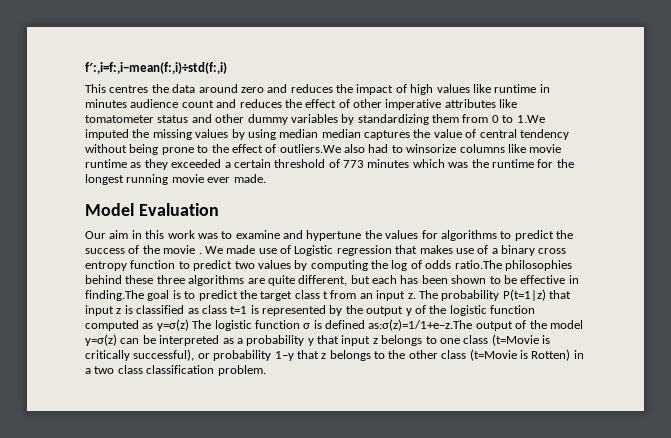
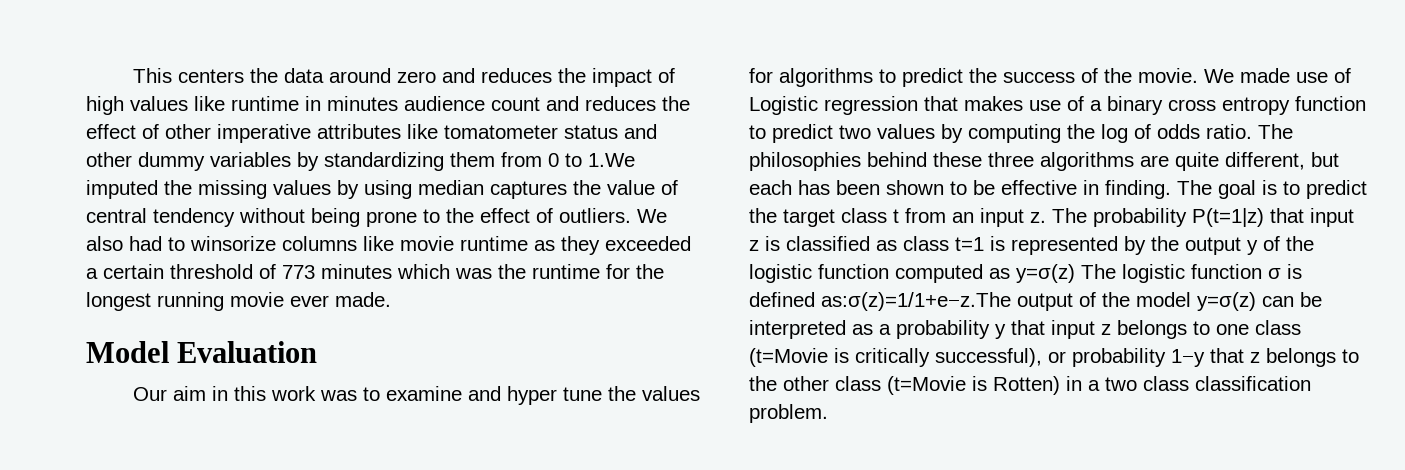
[85,62,227,74] [85,84,149,93] f′:,i=f:,i−mean(f:,i)÷std(f:,i) // This centres -> [132,68,244,83] This centers
[321,129,361,138] median -> (484, 187) none
[279,144,341,153] outliers.We -> [559,208,667,223] outliers. We
[306,230,362,241] hypertune -> [506,386,602,405] hyper tune
[163,245,202,254] movie . -> [1138,68,1198,83] movie.
[454,260,502,269] ratio.The -> [1206,124,1293,139] ratio. The
[85,290,144,301] finding.The -> [1105,180,1212,199] finding. The

